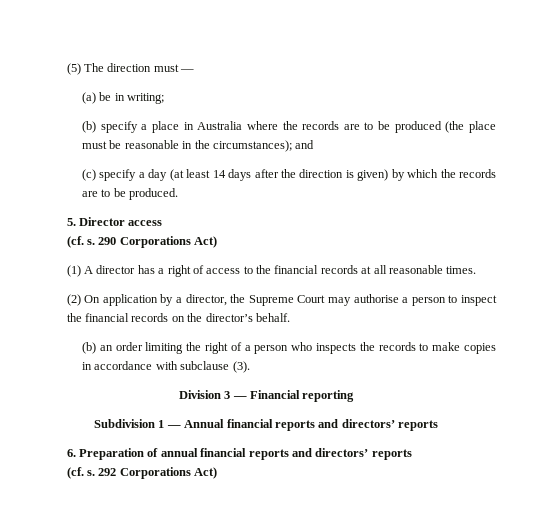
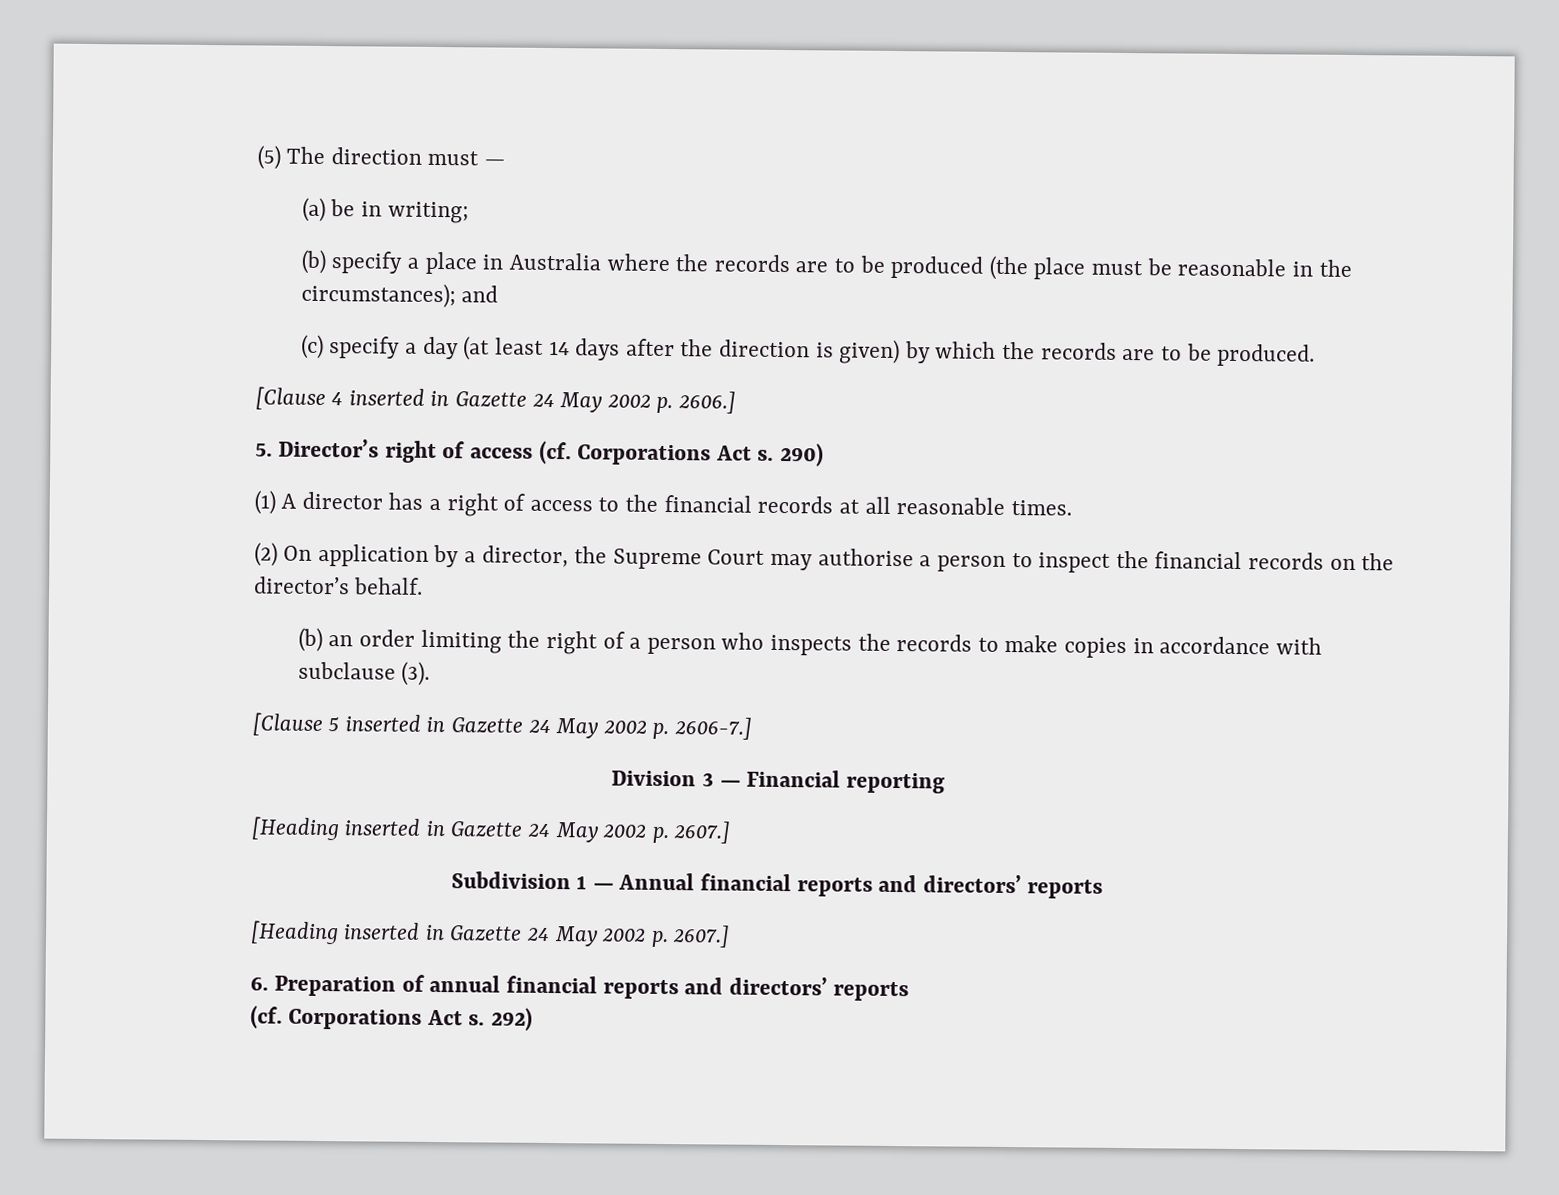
[66,217,163,226] [66,236,218,248] 5. Director access // (cf. s. 290 Corporations Act) -> [254,386,737,414] [254,438,825,467] [Clause 4 inserted in Gazette 24 May 2002 p. 2606.] // 5. Director’s right of access (cf. Corporations Act s. 290)
(250, 367) none -> [251,712,753,740] // [Clause 5 inserted in Gazette 24 May 2002 p. 2606-7.]
(355, 396) none -> [250,816,732,844] // [Heading inserted in Gazette 24 May 2002 p. 2607.]
(438, 425) none -> [249,920,731,948] // [Heading inserted in Gazette 24 May 2002 p. 2607.]
[87,467,218,479] s. 292 Corporations Act) -> [288,1007,534,1031] Corporations Act s. 292)

